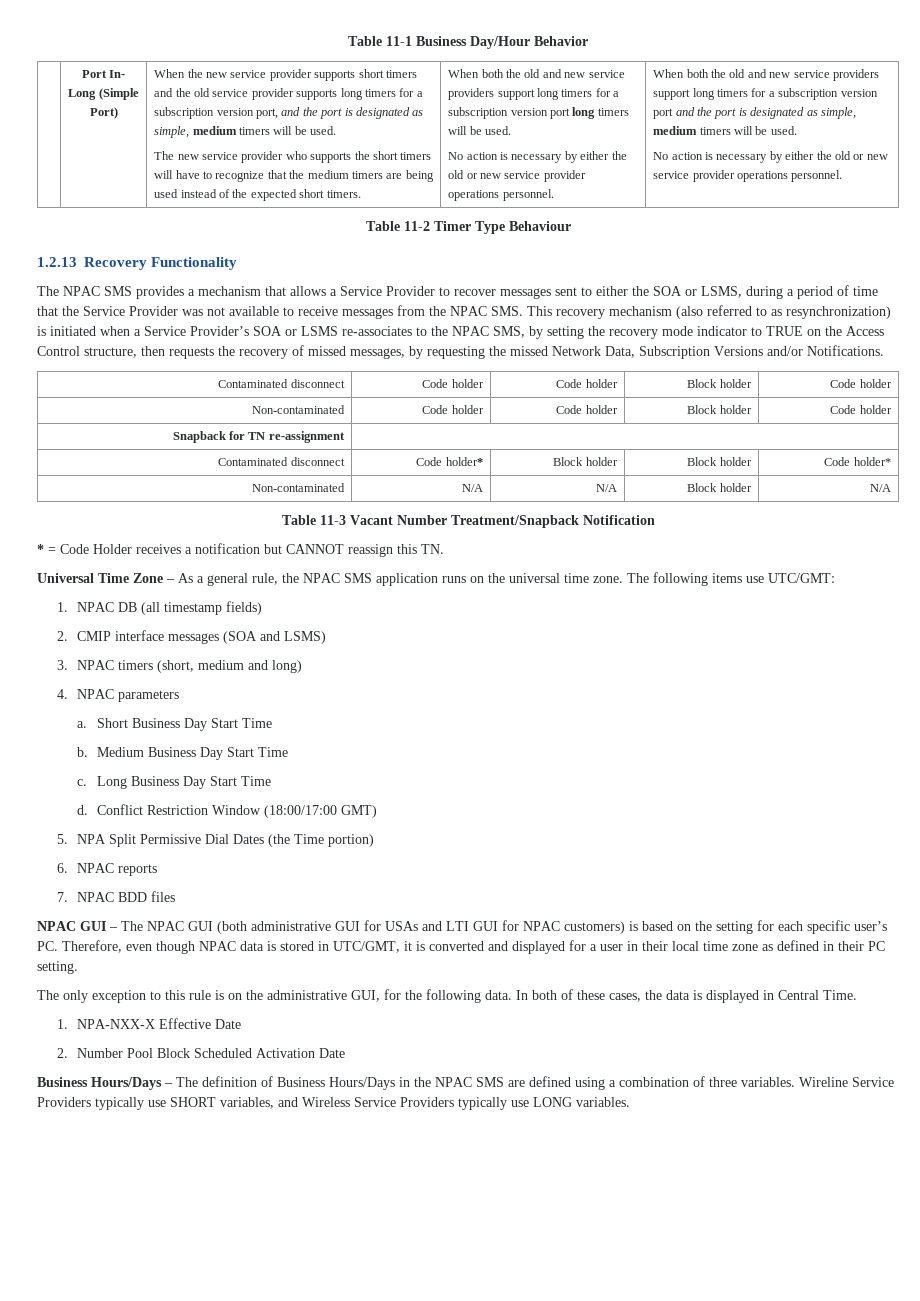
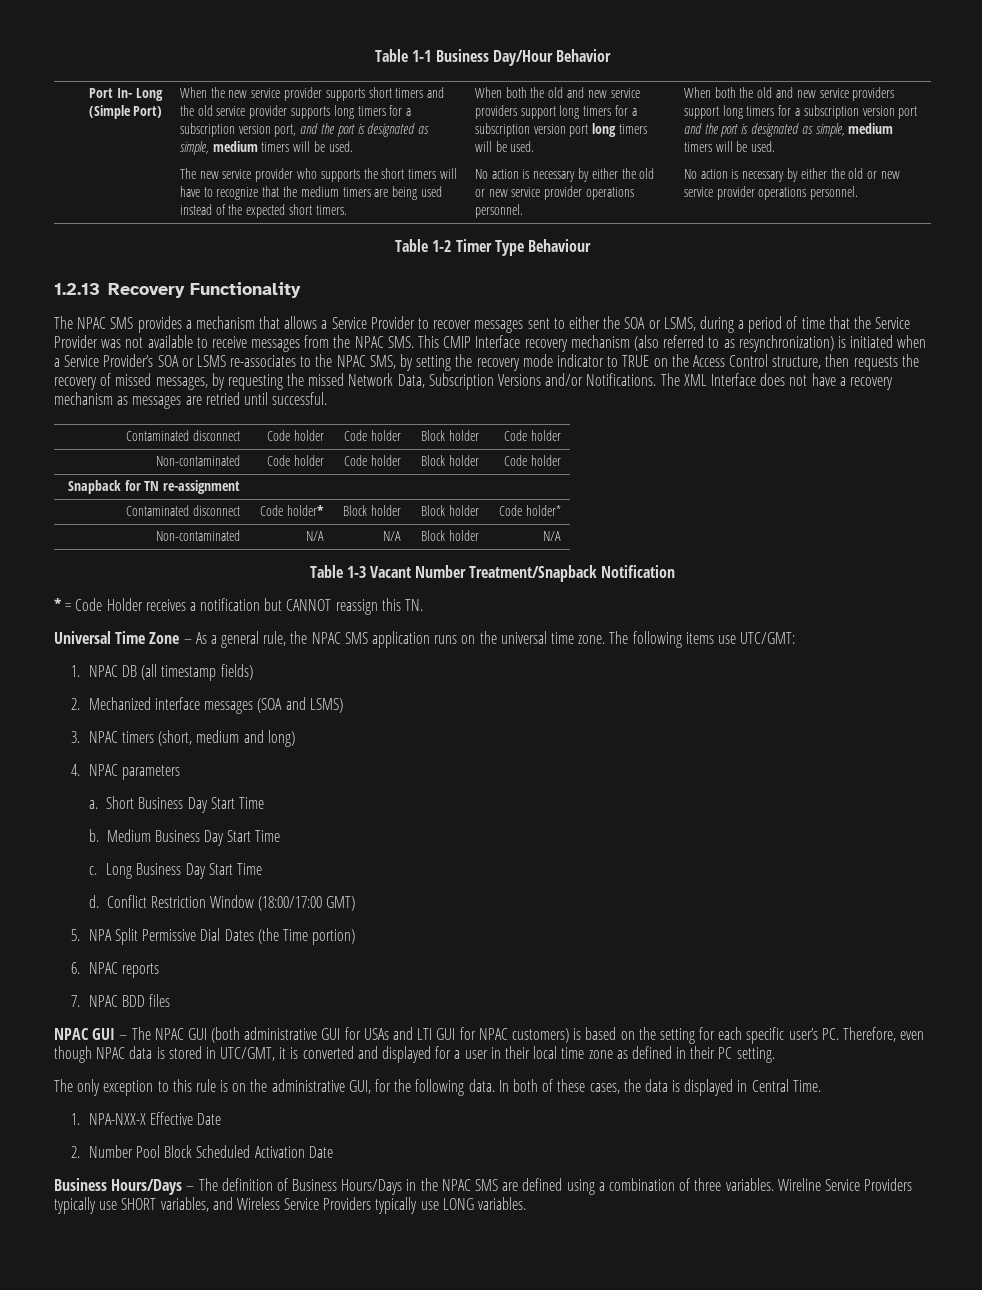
[348,36,412,46] Table 11-1 -> [375,49,432,62] Table 1-1
[403,221,430,231] 11-2 -> [432,240,452,252] 1-2
(552, 311) none -> [443,335,521,348] CMIP Interface
(884, 350) none -> [660,373,893,390] [54,392,328,409] The XML Interface does not have a recovery mechanism as messages are retried until successful.
[319,515,346,525] 11-3 -> [346,566,366,578] 1-3
[77,631,112,641] CMIP -> [88,697,151,710] Mechanized

